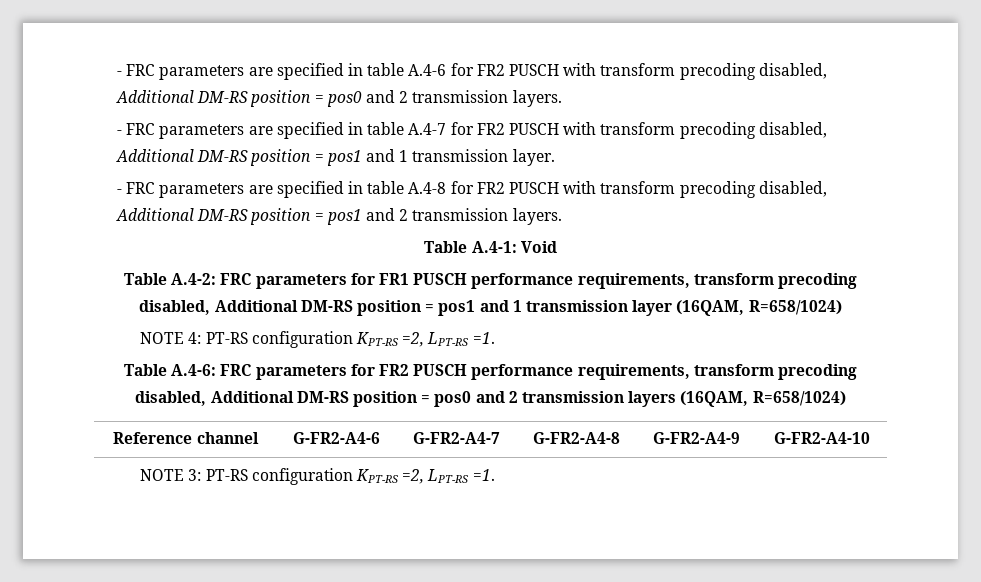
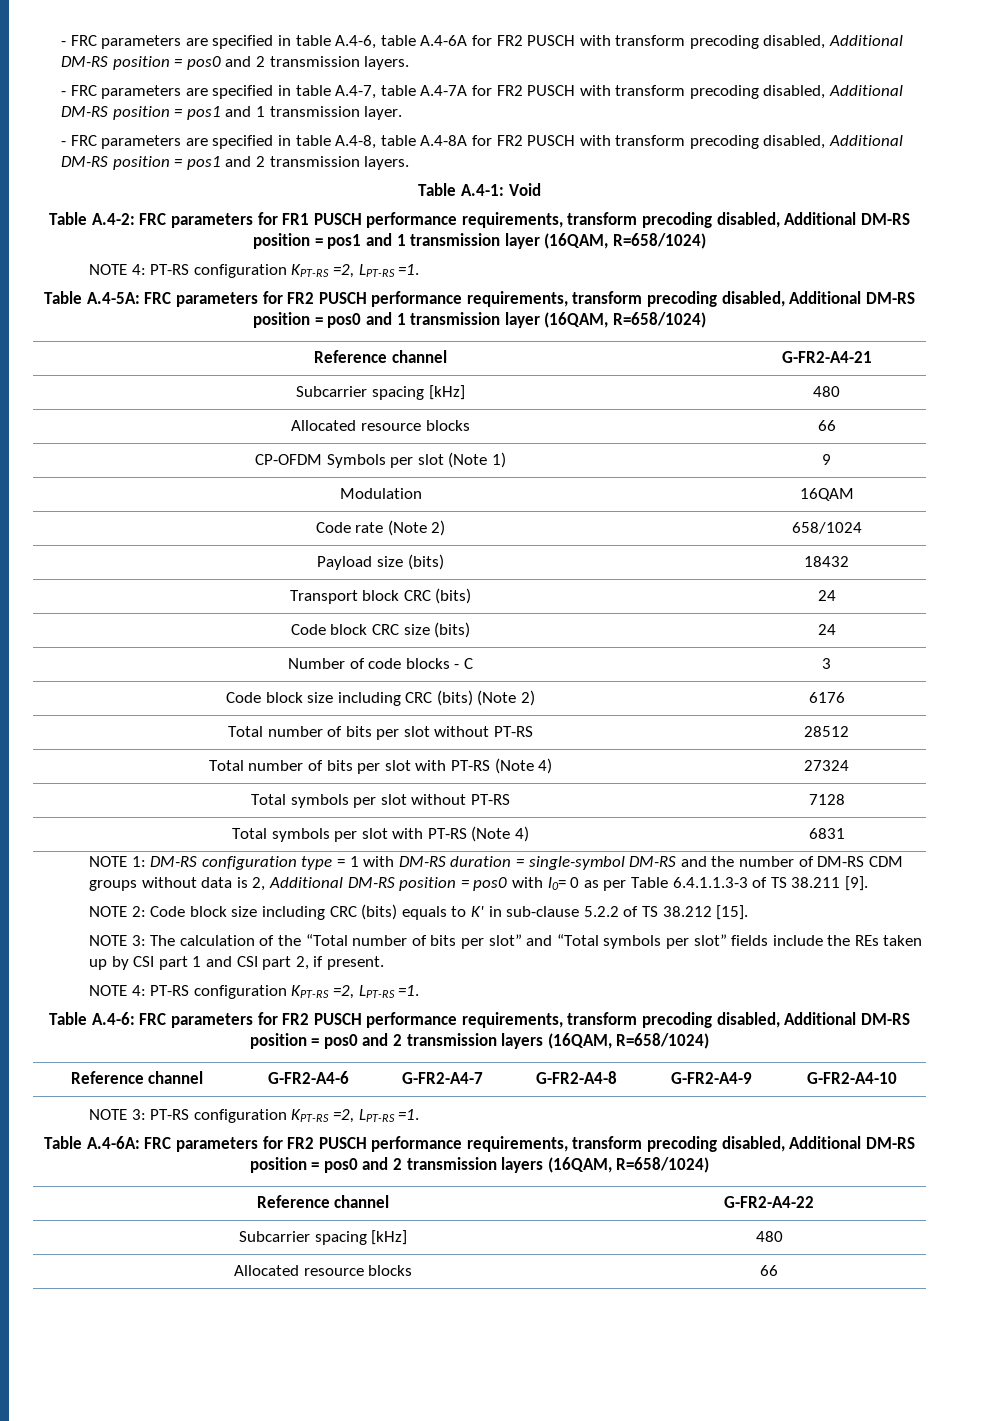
[117,63,447,80] - FRC parameters are specified in table A.4-6 -> [61,35,468,49] - FRC parameters are specified in table A.4-6, table A.4-6A
[408,123,447,135] A.4-7 -> [335,85,468,99] A.4-7, table A.4-7A
[408,182,447,194] A.4-8 -> [335,135,468,149] A.4-8, table A.4-8A
(495, 338) none -> [44,291,915,307] [253,312,706,328] [314,350,447,363] [781,351,872,363] [296,385,465,400] [813,386,840,397] [291,420,470,431] [817,420,836,431] [255,452,506,468] [822,454,831,465] [339,488,422,499] [799,488,854,501] [315,520,446,536] [791,522,862,534] [317,554,444,570] [804,556,849,567] [289,588,472,604] [817,590,836,601] [290,622,471,638] [817,624,836,635] [288,658,473,669] [822,658,831,669] [225,690,536,706] [808,692,845,703] [227,726,534,740] [804,726,849,737] [208,758,553,774] [804,760,849,771] [251,794,510,808] [808,794,845,805] [231,826,530,842] [808,828,845,839] [89,856,903,870] [89,876,868,891] [89,904,749,920] [89,934,923,949] [89,956,384,970] [89,985,420,999] // Table A.4-5A: FRC parameters for FR2 PUSCH performance requirements, transform precoding disabled, Additional DM-RS position = pos0 and 1 transmission layer (16QAM, R=658/1024) // Reference channel | G-FR2-A4-21 // Subcarrier spacing [kHz] | 480 // Allocated resource blocks | 66 // CP-OFDM Symbols per slot (Note 1) | 9 // Modulation | 16QAM // Code rate (Note 2) | 658/1024 // Payload size (bits) | 18432 // Transport block CRC (bits) | 24 // Code block CRC size (bits) | 24 // Number of code blocks - C | 3 // Code block size including CRC (bits) (Note 2) | 6176 // Total number of bits per slot without PT-RS | 28512 // Total number of bits per slot with PT-RS (Note 4) | 27324 // Total symbols per slot without PT-RS | 7128 // Total symbols per slot with PT-RS (Note 4) | 6831 // NOTE 1: DM-RS configuration type = 1 with DM-RS duration = single-symbol DM-RS and the number of DM-RS CDM groups without data is 2, Additional DM-RS position = pos0 with l0= 0 as per Table 6.4.1.1.3-3 of TS 38.211 [9]. // NOTE 2: Code block size including CRC (bits) equals to K' in sub-clause 5.2.2 of TS 38.212 [15]. // NOTE 3: The calculation of the “Total number of bits per slot” and “Total symbols per slot” fields include the REs taken up by CSI part 1 and CSI part 2, if present. // NOTE 4: PT-RS configuration KPT-RS =2, LPT-RS =1.
(495, 475) none -> [44,1136,915,1152] [249,1157,710,1173] [256,1195,390,1208] [724,1196,814,1208] [238,1230,408,1245] [755,1231,783,1242] [233,1265,413,1276] [760,1265,778,1276] // Table A.4-6A: FRC parameters for FR2 PUSCH performance requirements, transform precoding disabled, Additional DM-RS position = pos0 and 2 transmission layers (16QAM, R=658/1024) // Reference channel | G-FR2-A4-22 // Subcarrier spacing [kHz] | 480 // Allocated resource blocks | 66

